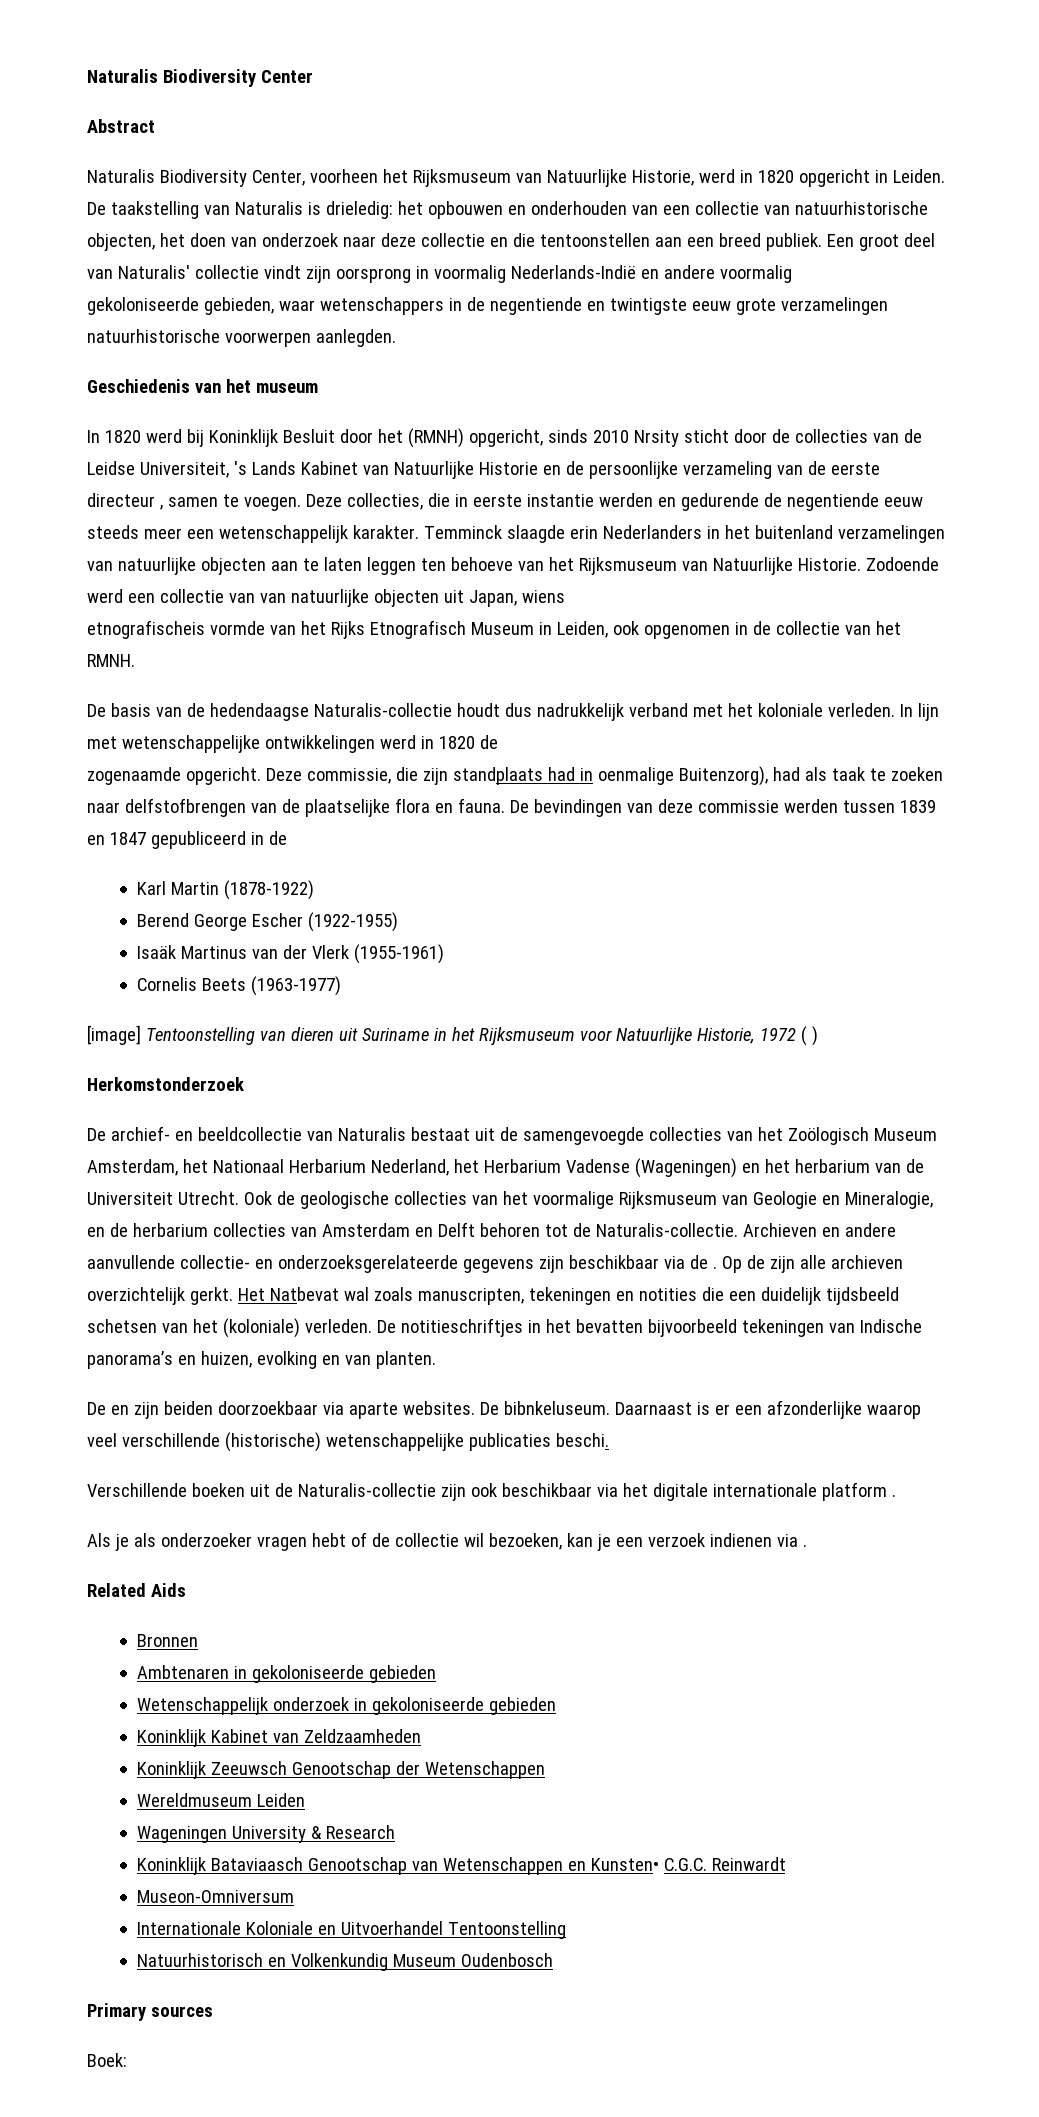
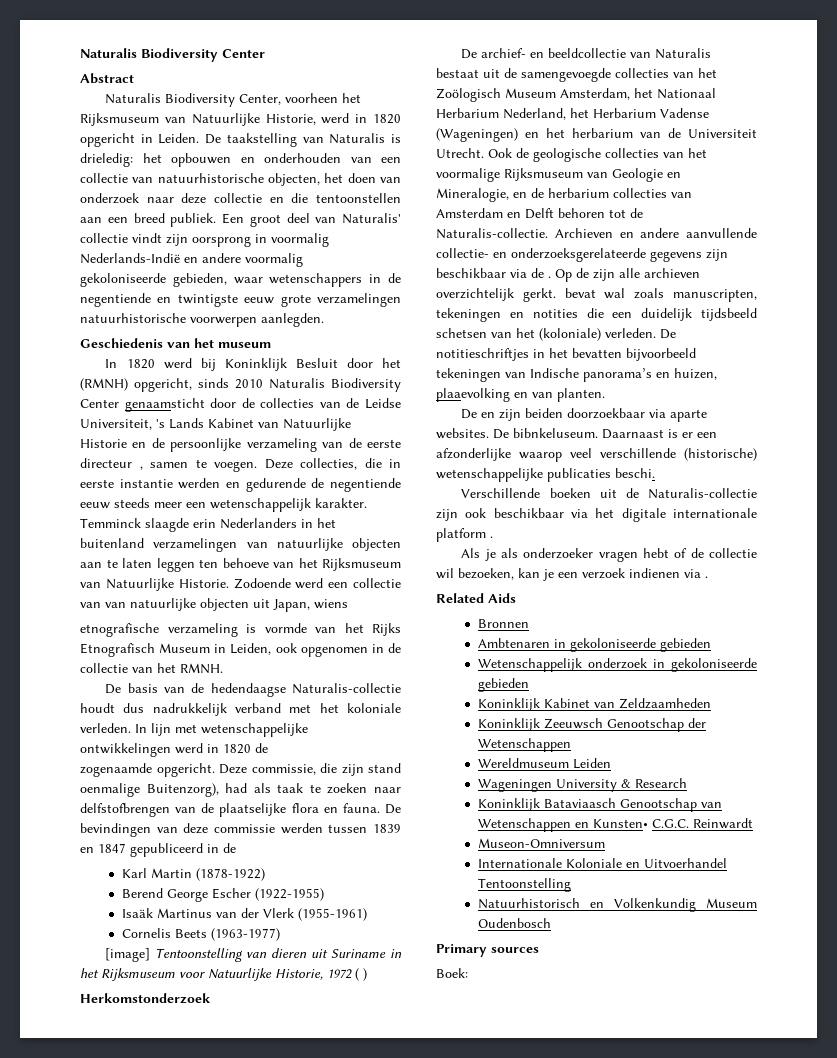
[633,429,729,447] Nrsity sticht -> [269,378,401,392] [80,398,205,412] Naturalis Biodiversity Center genaamsticht
[87,620,205,639] etnografischeis -> [80,623,256,637] etnografische verzameling is
[452,767,593,785] standplaats had in -> [368,763,401,773] stand
[237,1287,339,1301] Het Natbevat -> [564,288,596,298] bevat
[256,1351,317,1369] evolking -> [436,388,510,402] plaaevolking

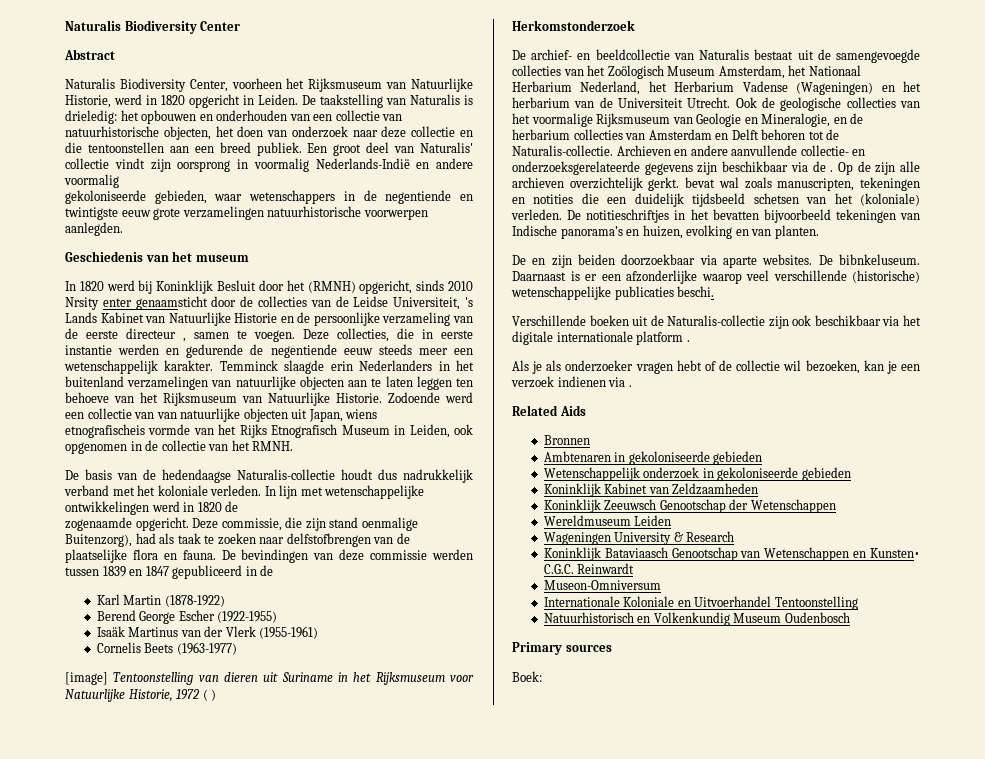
[269,378,401,392] [80,399,119,408] Naturalis Biodiversity Center -> [65,297,132,310] Nrsity enter
[80,623,256,637] etnografische verzameling is -> [65,424,145,438] etnografischeis
[436,388,510,402] plaaevolking -> [686,225,733,239] evolking

